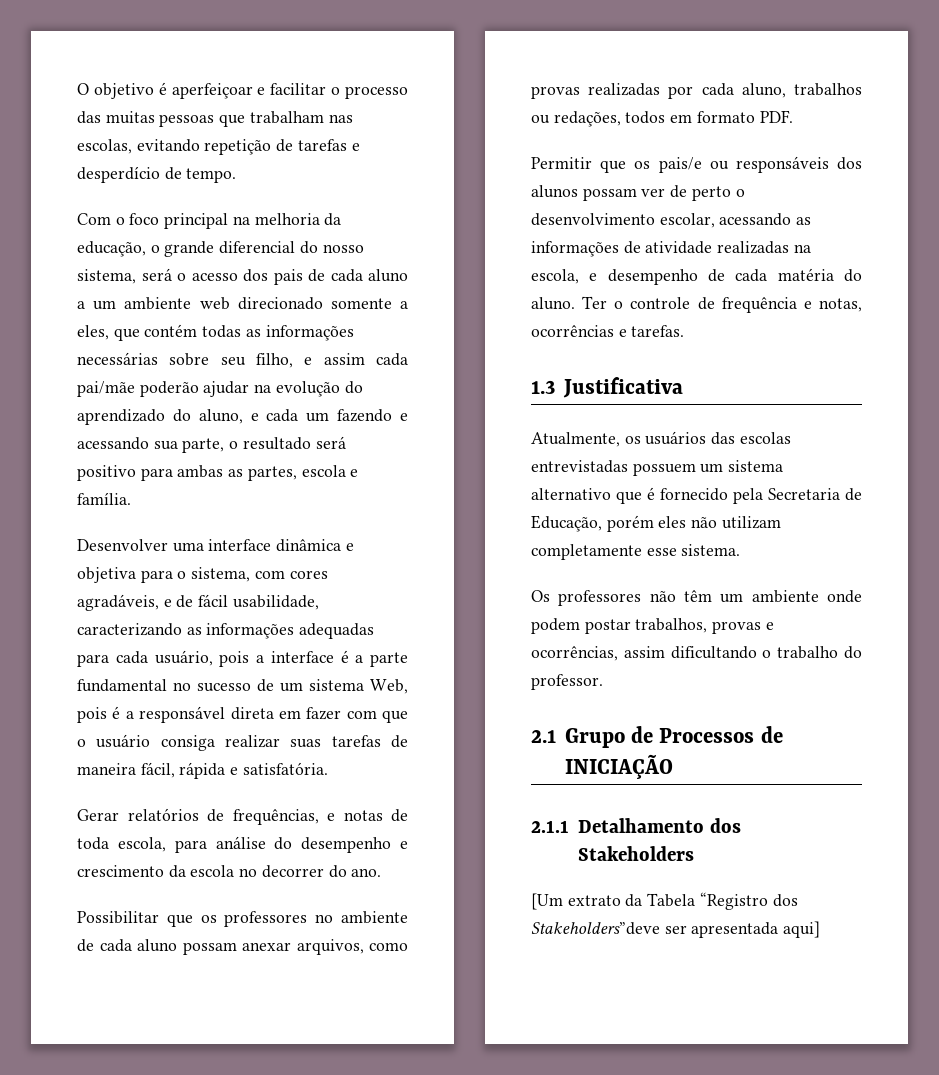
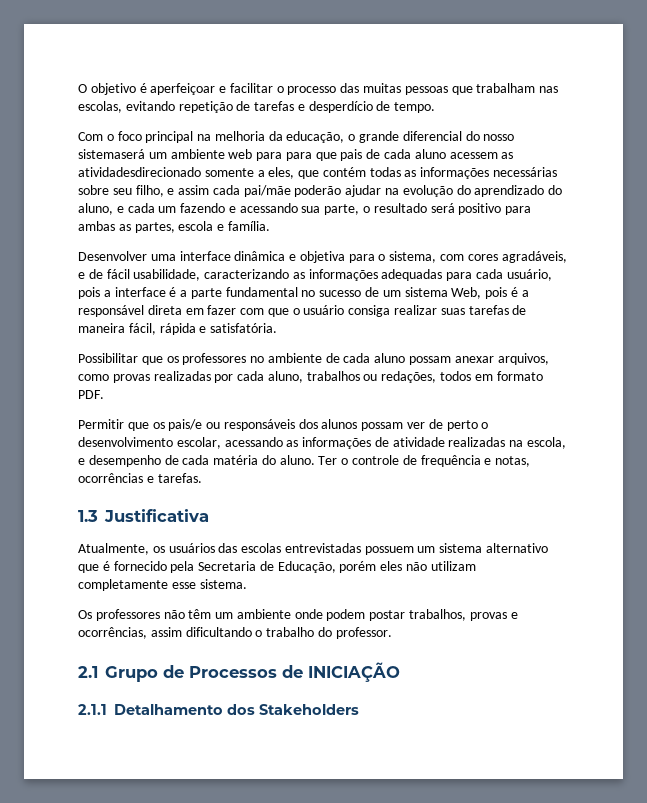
[77,268,408,285] [77,297,323,310] sistema, será o acesso dos pais de cada aluno a um ambiente web direcionado -> [78,149,514,161] [78,167,201,177] sistemaserá um ambiente web para para que pais de cada aluno acessem as atividadesdirecionado
[77,808,408,825] [77,836,408,853] [77,865,382,878] // Gerar relatórios de frequências, e notas de toda escola, para análise do desempenho e crescimento da escola no decorrer do ano. -> (278, 328) none
[531,892,798,910] [531,921,821,938] // [Um extrato da Tabela “Registro dos Stakeholders”deve ser apresentada aqui] -> (359, 709) none

